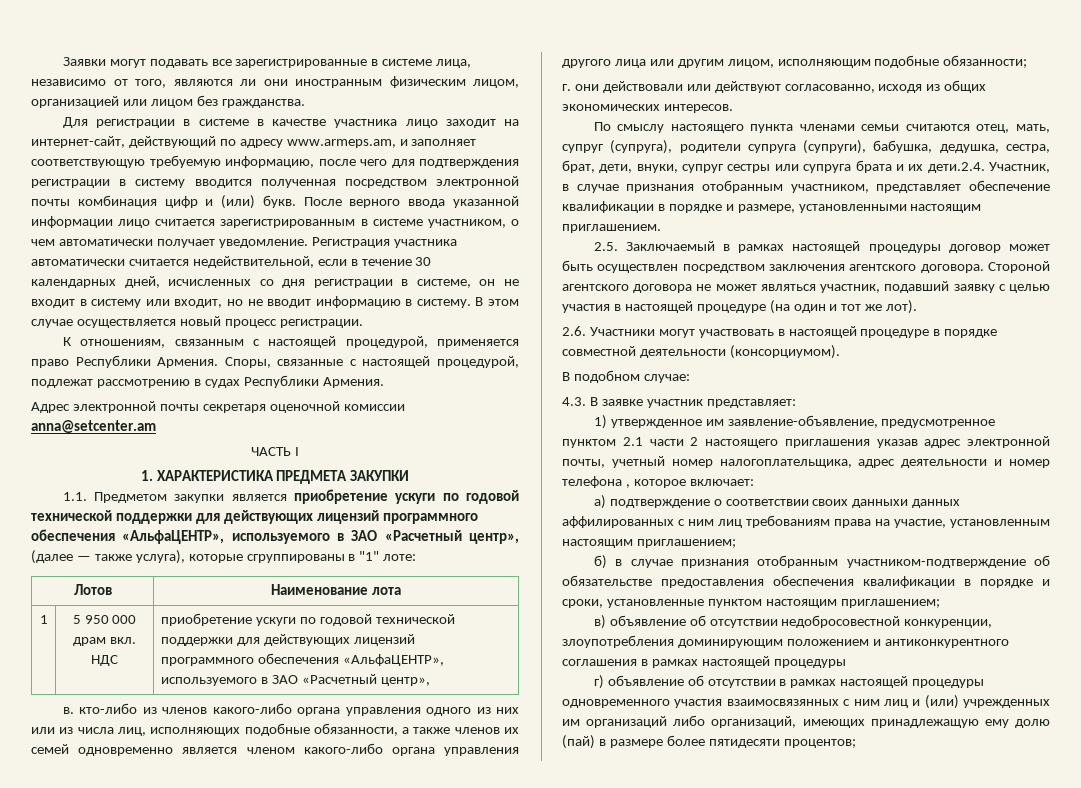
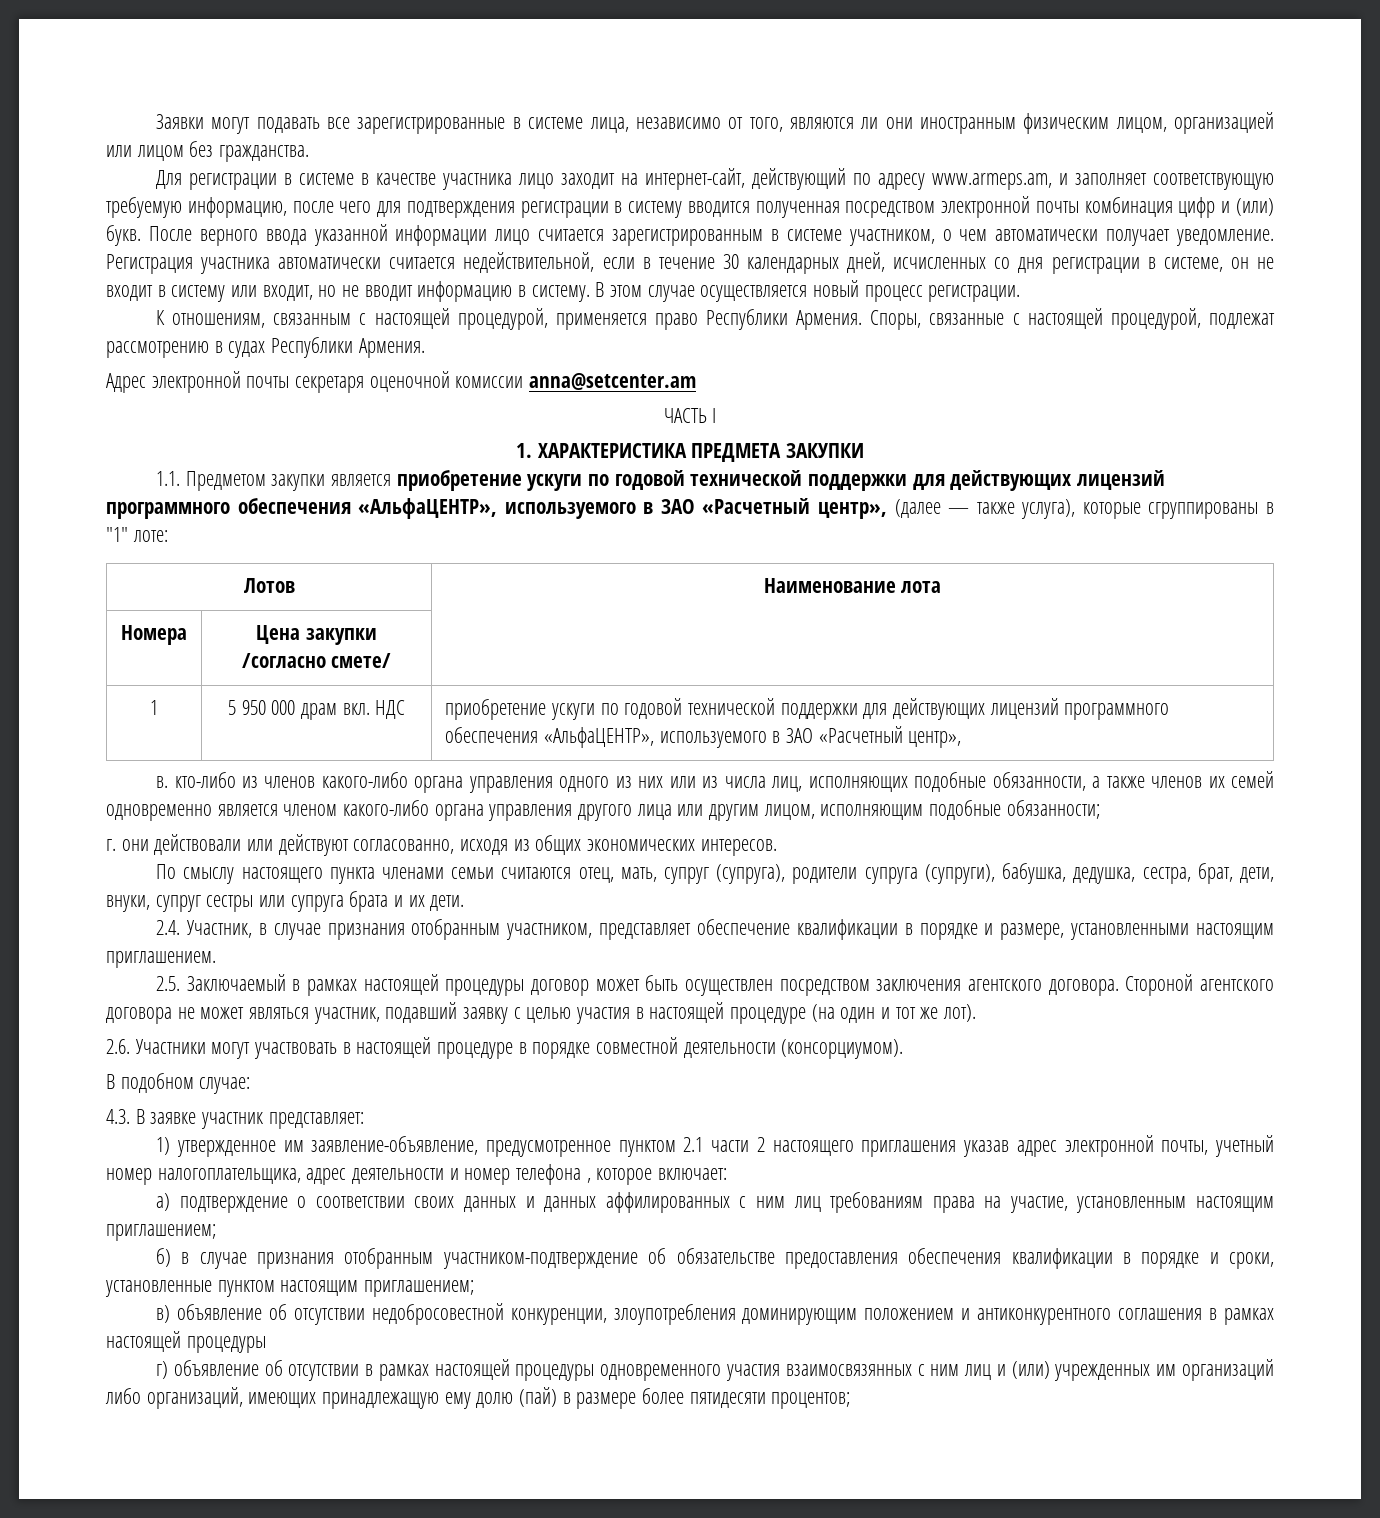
(401, 591) none -> [121,625,187,645] [256,625,377,645] [241,653,392,668] // Номера | Цена закупки /согласно смете/ |
[927,162,985,173] дети.2.4. -> [430,895,465,911] [156,920,181,935] дети. // 2.4.
[852,499,909,508] данныхи -> [463,1196,535,1212] данных и

